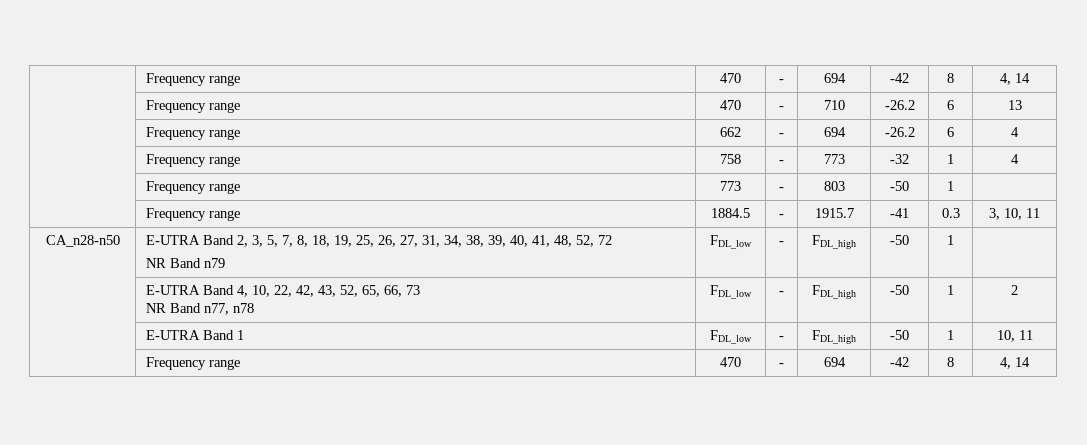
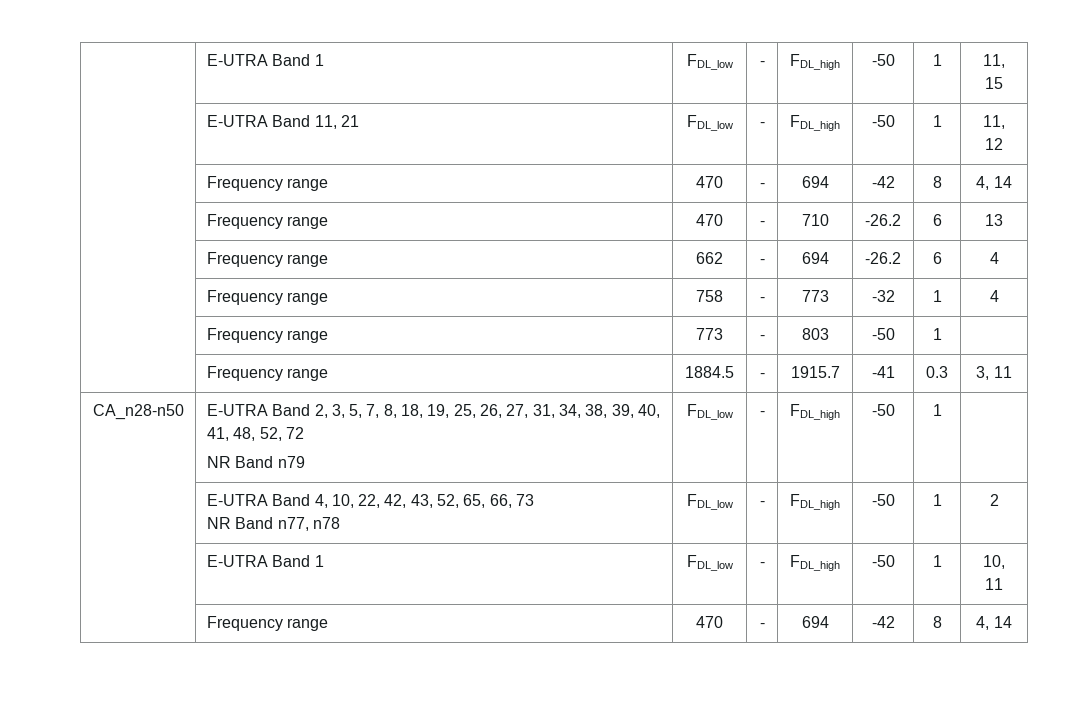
(145, 79) none -> [206,54,324,66] [686,54,733,70] [759,61,765,66] [790,54,840,70] [871,54,895,66] [932,54,942,66] [983,54,1005,68] [985,77,1003,89] [206,115,359,129] [686,115,733,131] [759,122,765,127] [790,115,840,131] [871,115,895,127] [932,115,942,127] [983,115,1005,129] [985,138,1003,150] | E-UTRA Band 1 | FDL_low | - | FDL_high | -50 | 1 | 11, 15 // | E-UTRA Band 11, 21 | FDL_low | - | FDL_high | -50 | 1 | 11, 12 //
[1004,208,1022,220] 10, -> (990, 373) none

